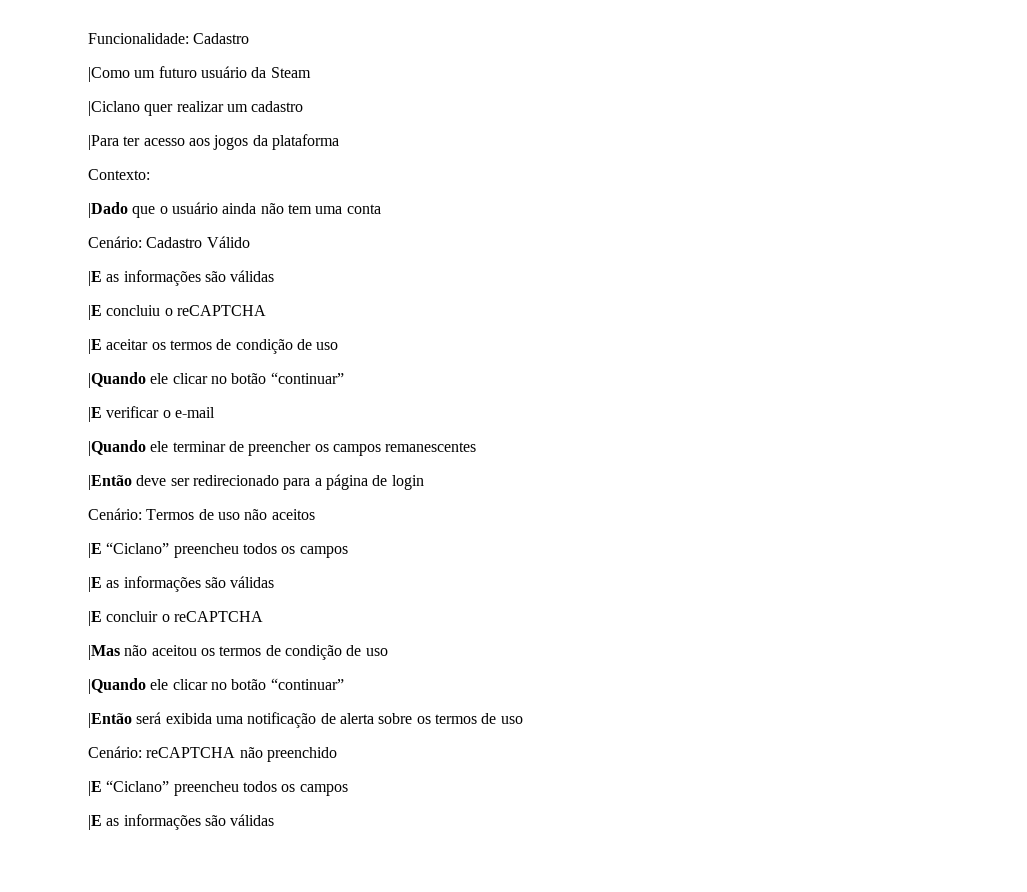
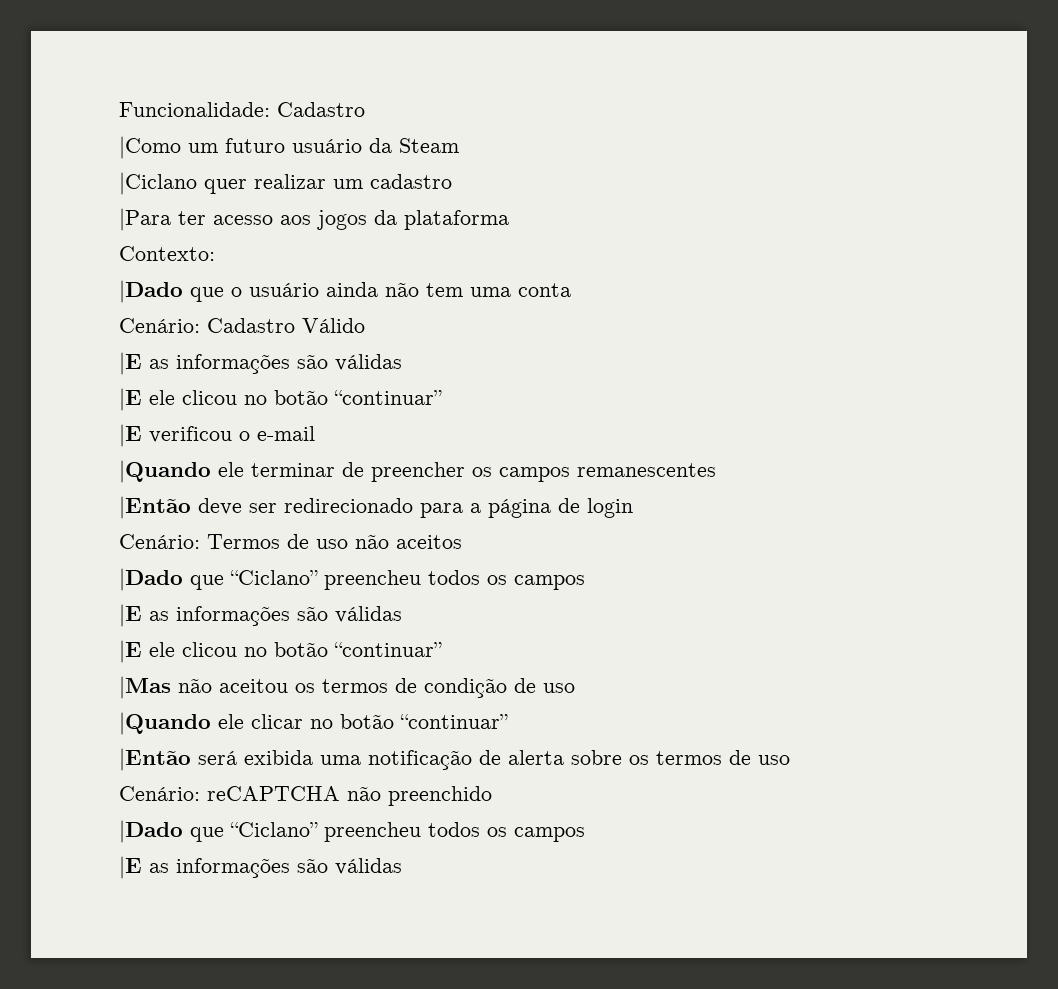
[106,305,266,316] [88,339,339,354] [88,372,208,388] concluiu o reCAPTCHA // |E aceitar os termos de condição de uso // |Quando ele clicar -> [149,390,237,405] ele clicou
[106,406,160,418] verificar -> [149,426,232,443] verificou
[88,543,102,558] |E -> [119,568,224,591] |Dado que
[106,611,263,622] concluir o reCAPTCHA -> [149,642,442,657] ele clicou no botão “continuar”
[88,781,102,796] |E -> [119,820,224,843] |Dado que

